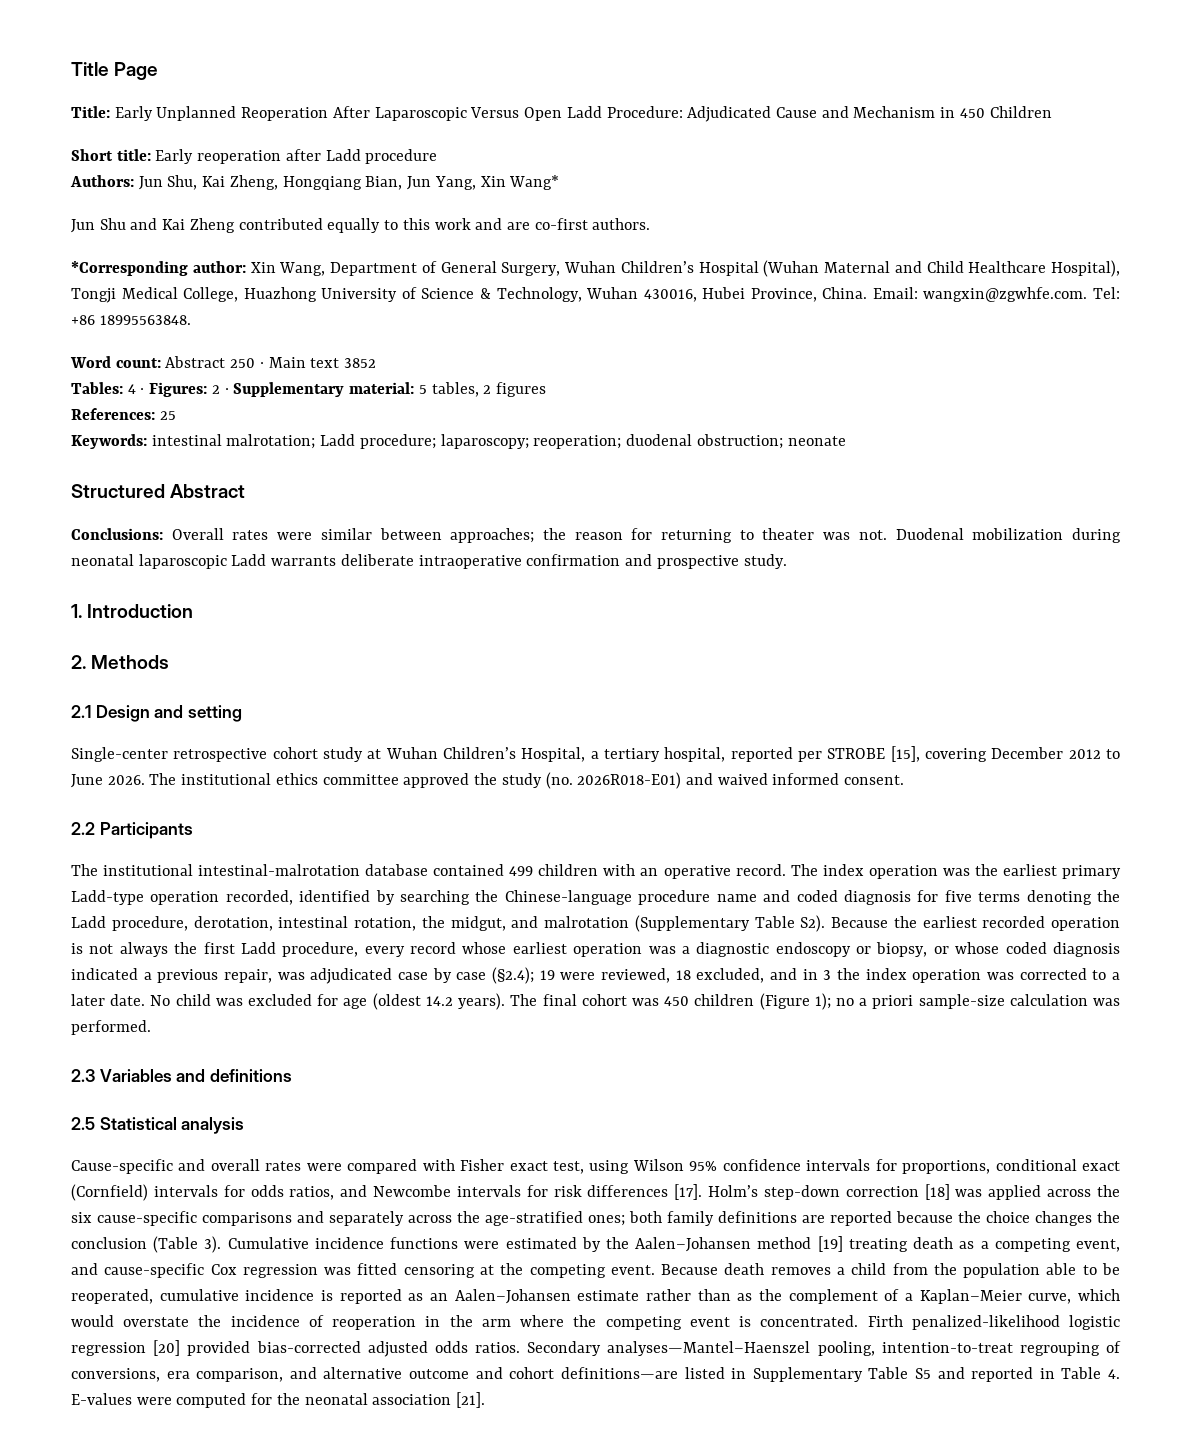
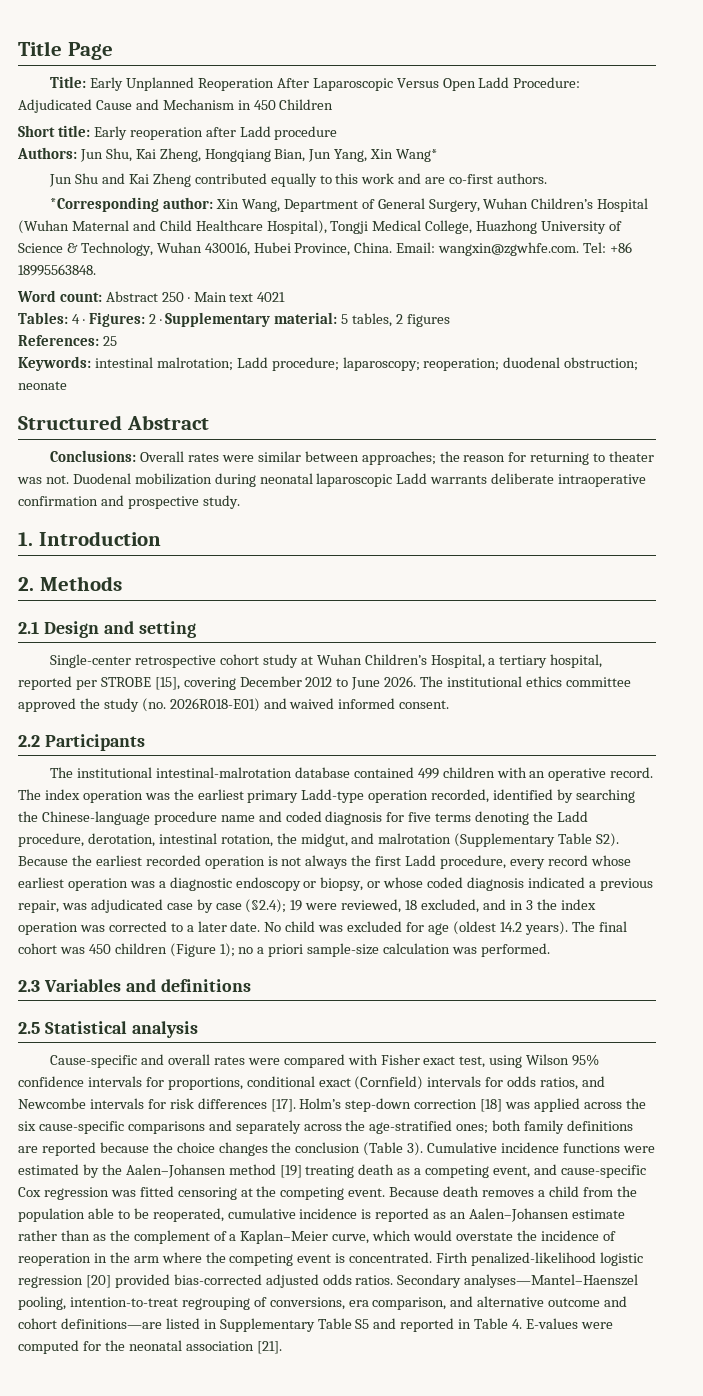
[344,358,377,368] 3852 -> [257,292,286,302] 4021

